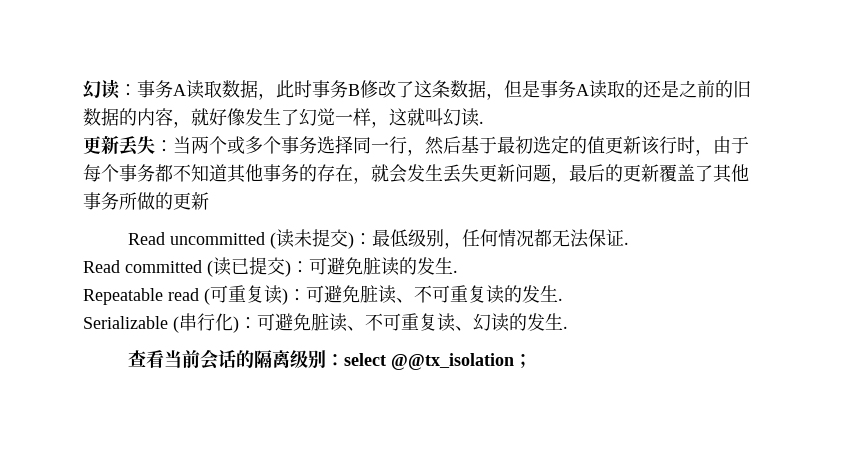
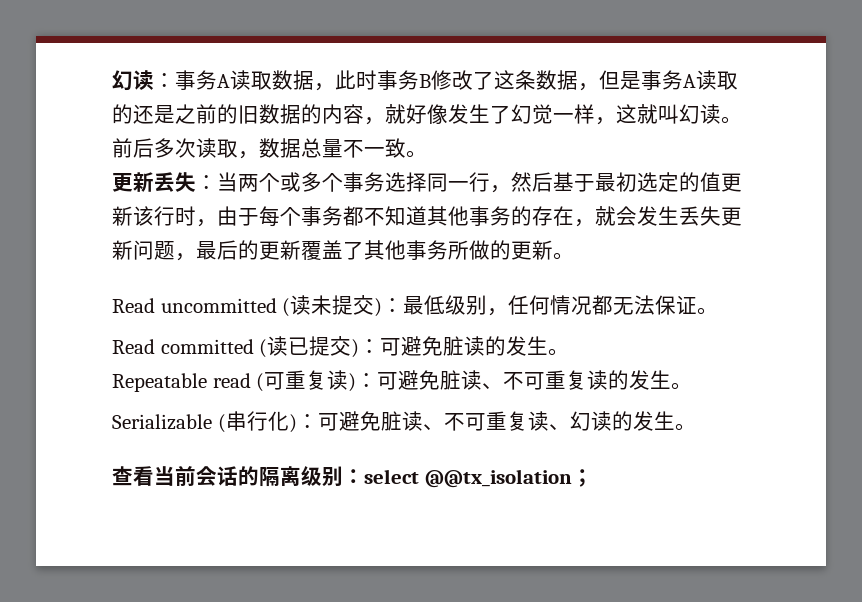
[479,121,484,124] . -> [721,116,742,124] [112,138,427,159] 。前后多次读取，数据总量不一致。
(209, 201) none -> [553,252,574,260] 。
[623,242,629,245] . -> [697,307,719,315] 。
[453,270,458,273] . -> [548,348,570,356] 。
[558,298,563,301] . -> [671,382,693,390] 。
[563,326,568,329] . -> [674,423,696,431] 。

